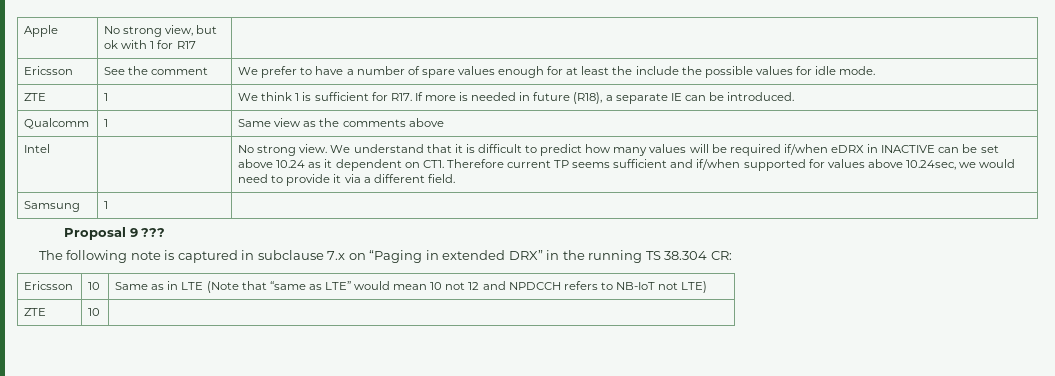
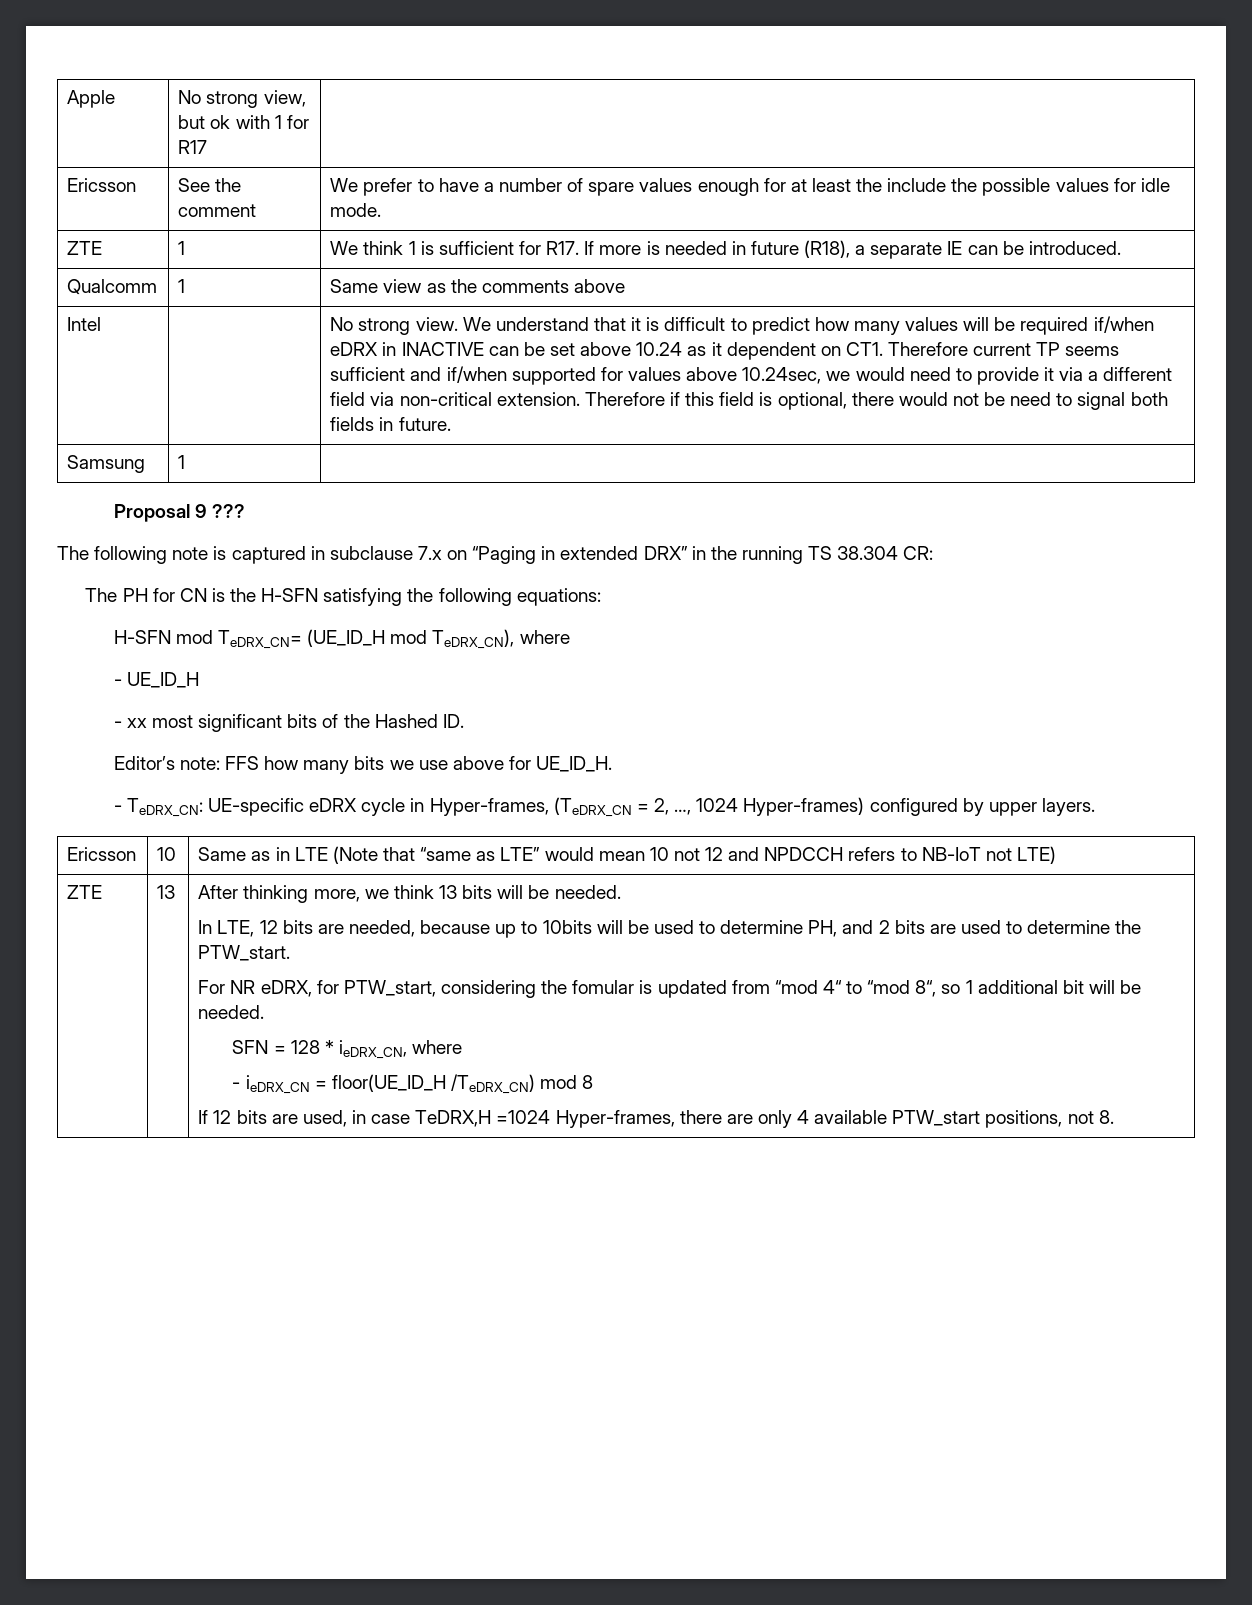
[427,174,455,183] field. -> [330,392,1168,410] [330,417,451,431] field via non-critical extension. Therefore if this field is optional, there would not be need to signal both fields in future.
(732, 255) none -> [85,588,601,606] [113,629,570,649] [113,672,199,688] [113,714,464,732] [113,756,613,774] [113,797,1095,817] // The PH for CN is the H-SFN satisfying the following equations: // H-SFN mod TeDRX_CN= (UE_ID_H mod TeDRX_CN), where // - UE_ID_H // - xx most significant bits of the Hashed ID. // Editor’s note: FFS how many bits we use above for UE_ID_H. // - TeDRX_CN: UE-specific eDRX cycle in Hyper-frames, (TeDRX_CN = 2, …, 1024 Hyper-frames) configured by upper layers.
[88,308,101,316] 10 | -> [157,885,176,899] [198,885,621,903] [198,920,1142,938] [198,945,291,961] [198,980,1142,998] [198,1005,265,1019] [232,1040,463,1059] [232,1074,594,1094] [198,1110,1114,1128] 13 | After thinking more, we think 13 bits will be needed. // In LTE, 12 bits are needed, because up to 10bits will be used to determine PH, and 2 bits are used to determine the PTW_start. // For NR eDRX, for PTW_start, considering the fomular is updated from “mod 4“ to “mod 8“, so 1 additional bit will be needed. // SFN = 128 * ieDRX_CN, where // - ieDRX_CN = floor(UE_ID_H /TeDRX_CN) mod 8 // If 12 bits are used, in case TeDRX,H =1024 Hyper-frames, there are only 4 available PTW_start positions, not 8.

